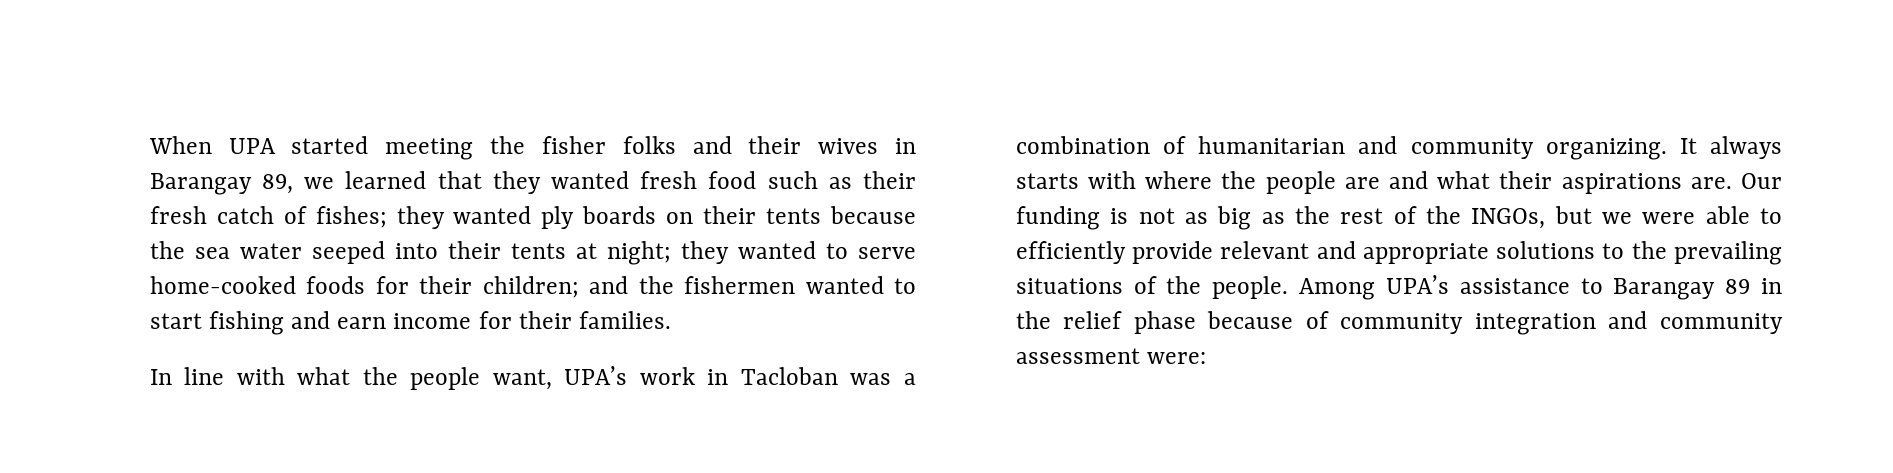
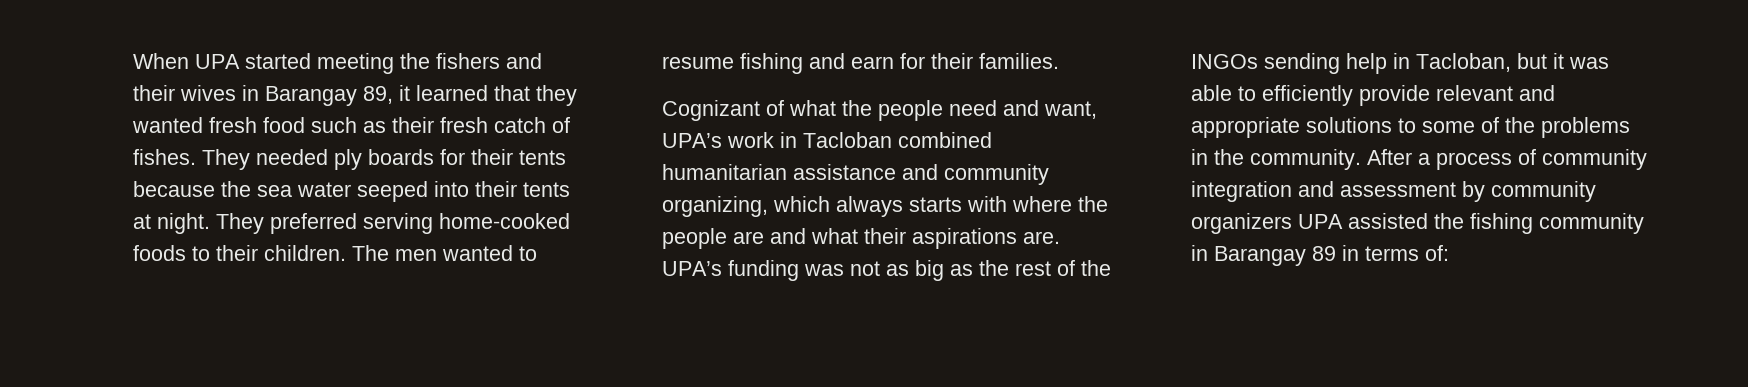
[541,136,676,154] fisher folks -> [435,53,500,69] fishers
[304,177,335,189] we -> [398,85,410,101] it
[315,206,532,229] fishes; they wanted -> [132,149,328,170] fishes. They needed
[666,212,694,224] on -> [439,149,465,165] for
[606,241,916,265] [149,276,917,298] [149,313,202,329] night; they wanted to serve home-cooked foods for their children; and the fishermen wanted to start -> [156,213,570,234] [132,245,537,261] [661,56,734,69] night. They preferred serving home-cooked foods to their children. The men wanted to resume
[393,313,472,329] income -> (894, 62) none
[149,367,285,385] In line with -> [661,100,784,121] Cognizant of
(481, 378) none -> [948,100,1039,116] need and
[850,373,916,385] [1015,136,1697,160] was a combination of humanitarian and community organizing. It -> [897,132,992,148] [661,164,1049,185] [661,196,830,217] combined humanitarian assistance and community organizing, which
[1741,173,1782,189] [1015,206,1129,230] Our funding is -> [661,260,844,281] UPA’s funding was
[1471,206,1696,229] INGOs, but we were -> [1190,53,1609,74] INGOs sending help in Tacloban, but it was
[1631,241,1782,265] [1015,275,1783,300] [1015,311,1783,335] [1015,348,1206,364] the prevailing situations of the people. Among UPA’s assistance to Barangay 89 in the relief phase because of community integration and community assessment were: -> [1421,117,1630,138] [1190,149,1647,170] [1190,181,1596,202] [1190,213,1644,234] [1190,245,1449,266] some of the problems in the community. After a process of community integration and assessment by community organizers UPA assisted the fishing community in Barangay 89 in terms of:

